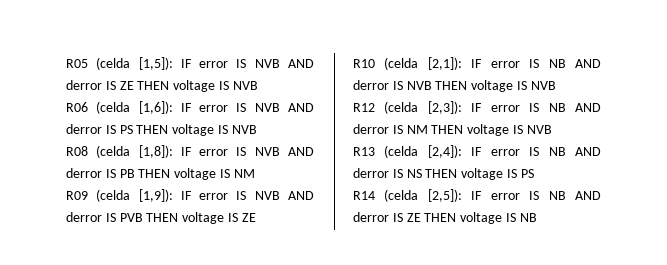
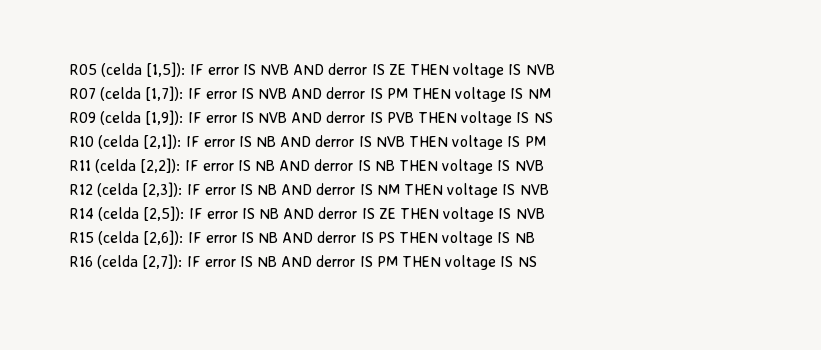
[66,101,314,114] [66,124,257,136] [66,145,314,158] [66,168,135,178] R06 (celda [1,6]): IF error IS NVB AND derror IS PS THEN voltage IS NVB // R08 (celda [1,8]): IF error IS NVB AND derror IS PB -> [69,86,408,101] R07 (celda [1,7]): IF error IS NVB AND derror IS PM
[241,213,256,222] ZE -> [533,112,553,123] NS
(527, 85) none -> [524,136,546,147] [69,158,511,174] PM // R11 (celda [2,2]): IF error IS NB AND derror IS NB THEN voltage IS
[353,145,601,158] [353,168,534,180] // R13 (celda [2,4]): IF error IS NB AND derror IS NS THEN voltage IS PS -> (549, 189) none
[519,213,537,222] NB -> [515,208,545,219] [69,230,535,246] [69,254,537,270] NVB // R15 (celda [2,6]): IF error IS NB AND derror IS PS THEN voltage IS NB // R16 (celda [2,7]): IF error IS NB AND derror IS PM THEN voltage IS NS

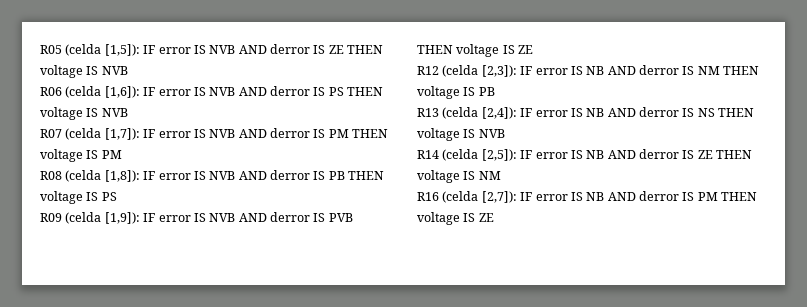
(555, 69) none -> [40,86,384,98] [40,107,128,120] // R06 (celda [1,6]): IF error IS NVB AND derror IS PS THEN voltage IS NVB
[527,88,551,99] NM -> [101,150,122,159] [40,170,385,182] [40,191,117,204] PM // R08 (celda [1,8]): IF error IS NVB AND derror IS PB THEN voltage IS PS
[533,112,553,123] [69,134,546,150] [69,158,544,174] NS // R10 (celda [2,1]): IF error IS NB AND derror IS NVB THEN voltage IS PM // R11 (celda [2,2]): IF error IS NB AND derror IS NB THEN voltage IS NVB -> [518,45,534,54] ZE
(516, 189) none -> [478,87,495,96] [417,107,755,119] [417,128,476,141] PB // R13 (celda [2,4]): IF error IS NB AND derror IS NS THEN voltage IS
[515,208,545,219] [69,230,535,246] NVB // R15 (celda [2,6]): IF error IS NB AND derror IS PS THEN voltage IS NB -> [478,171,501,180] NM
[517,256,537,267] NS -> [478,213,494,222] ZE

